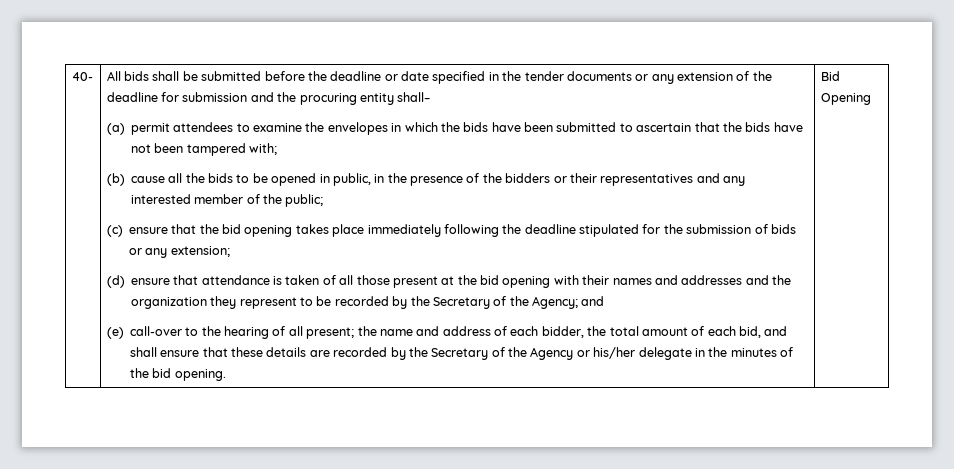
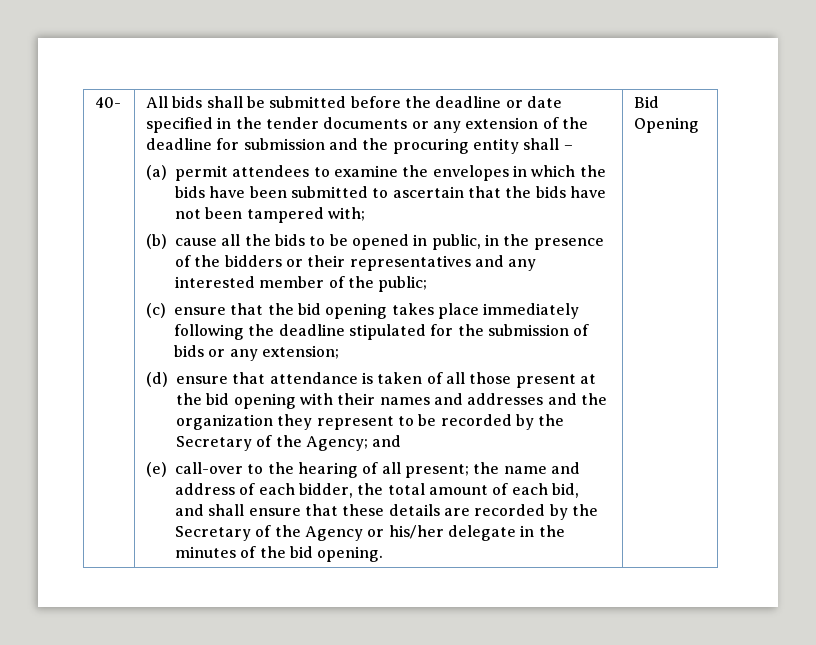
[397,92,431,102] shall– -> [523,138,573,150] shall –

